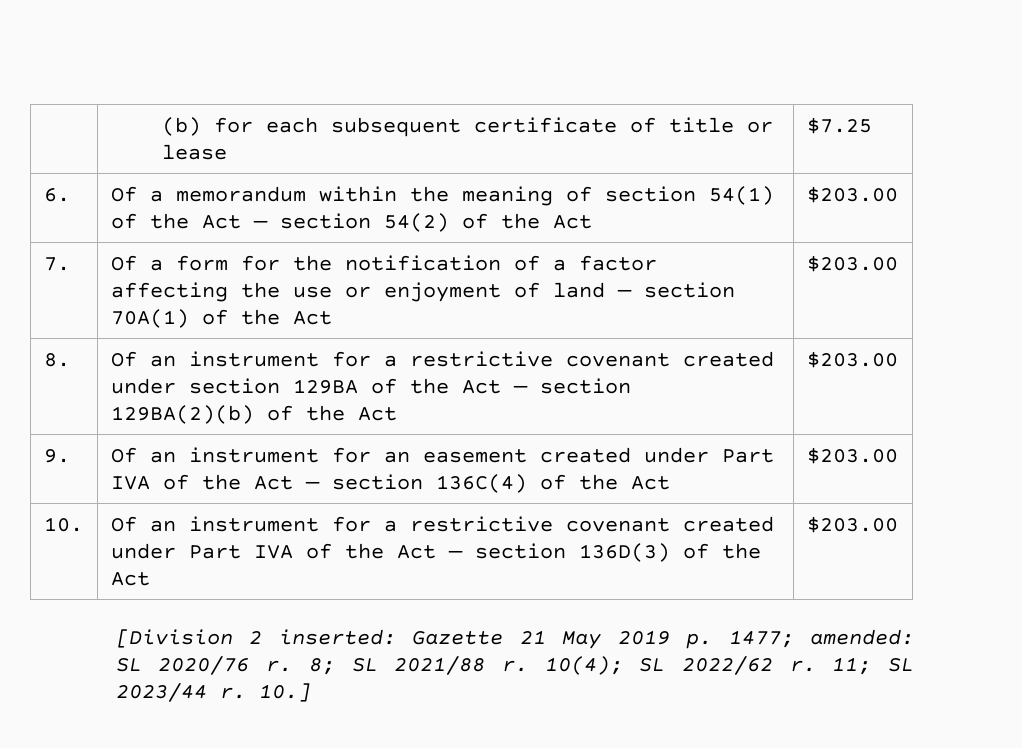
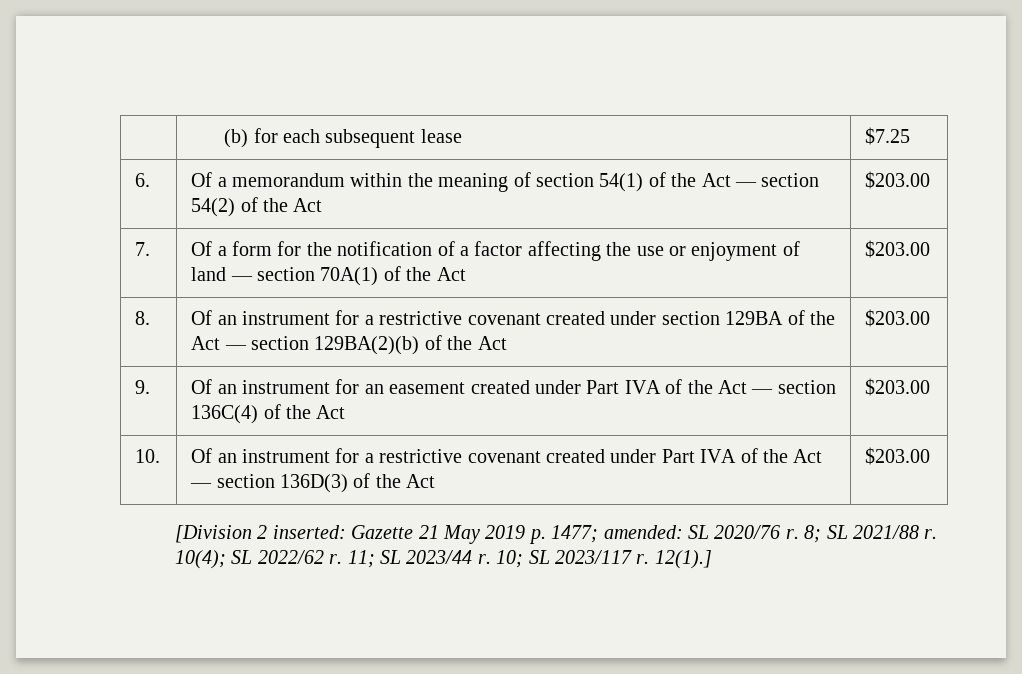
[474,117,774,133] certificate of title or -> (416, 138) none
[258,683,311,702] 10.] -> [496,550,712,569] 10; SL 2023/117 r. 12(1).]

